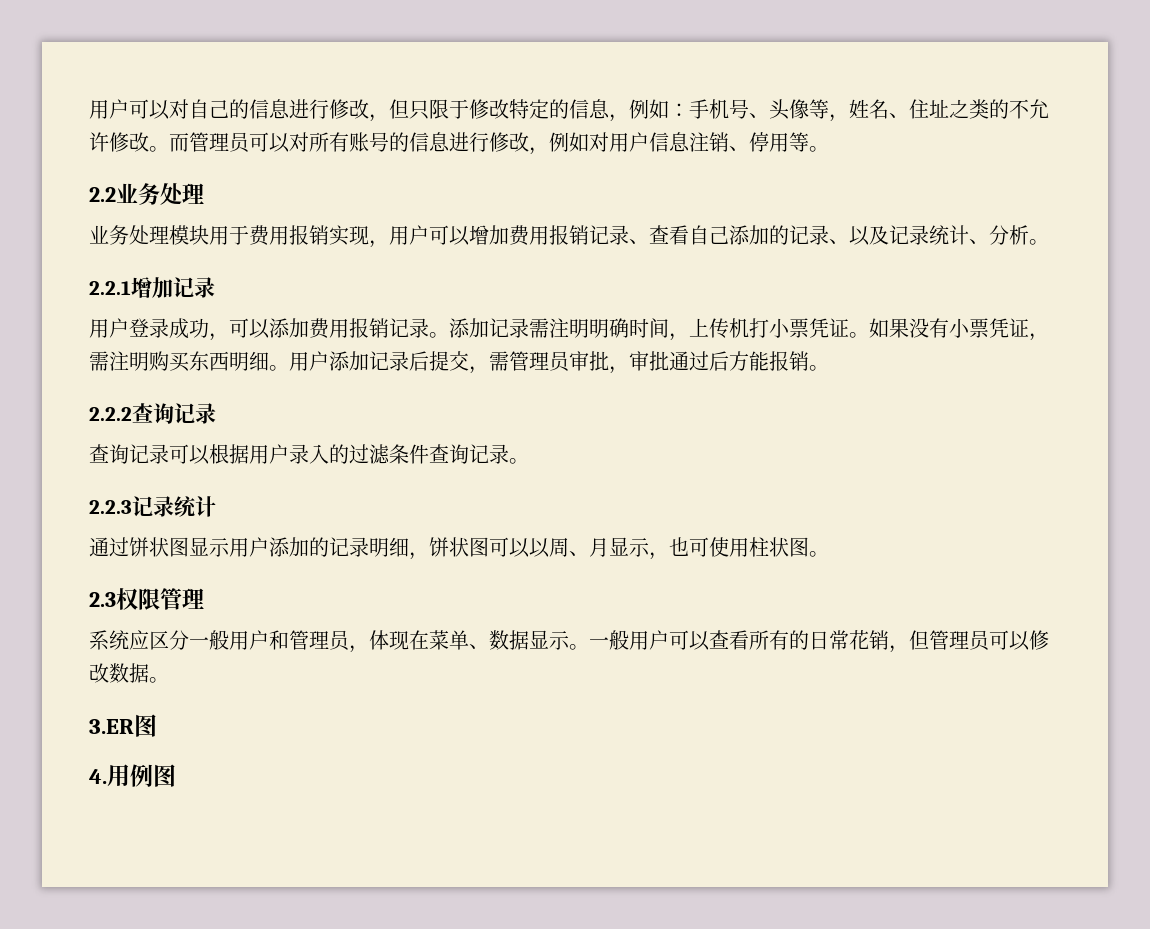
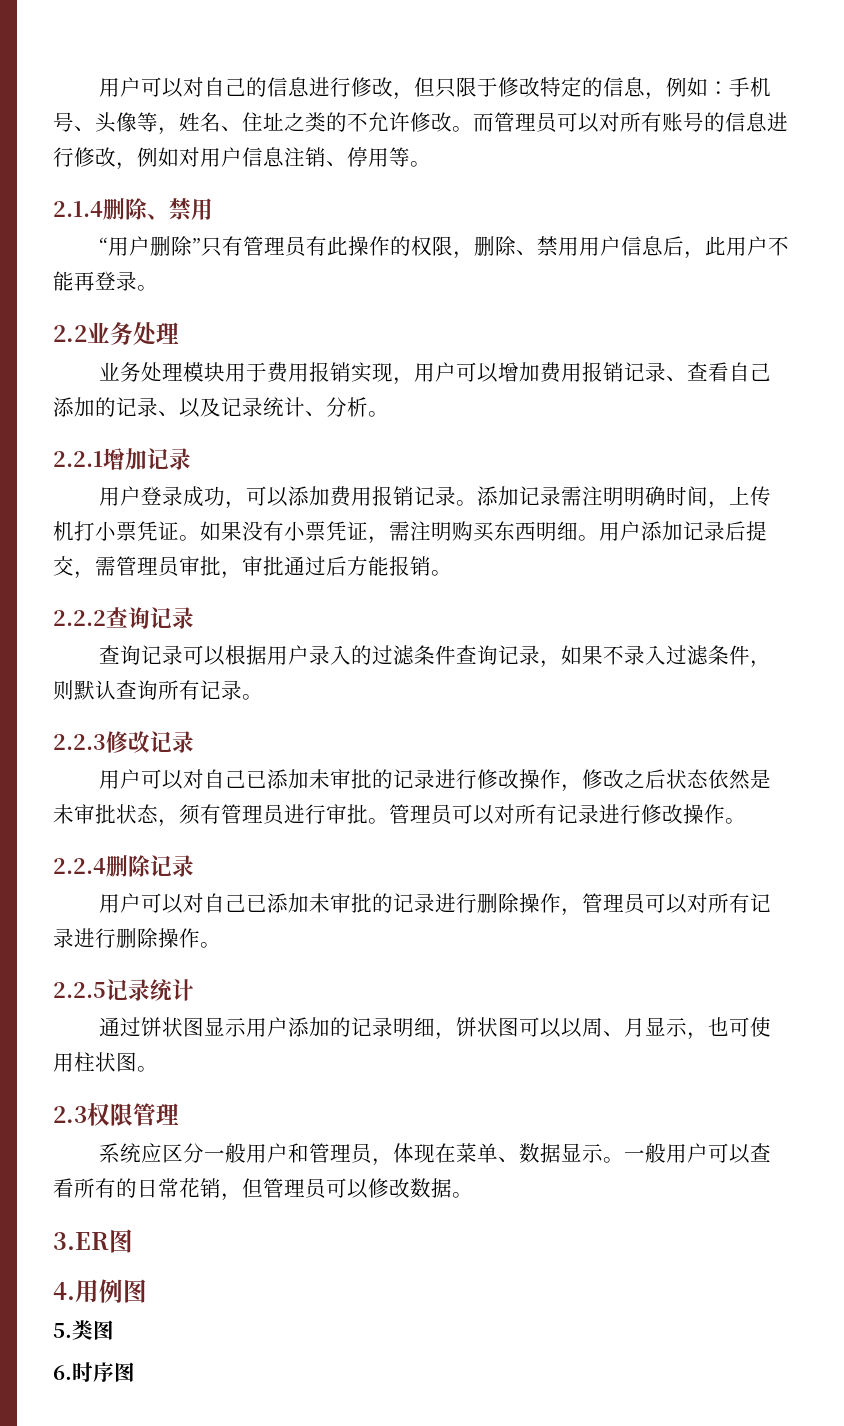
(829, 149) none -> [53,198,213,221] [99,236,790,259] [53,271,158,291] // 2.1.4删除、禁用 // “用户删除”只有管理员有此操作的权限，删除、禁用用户信息后，此用户不能再登录。
[509,458,529,464] [89,500,132,514] 。 // 2.2.3 -> [540,645,772,668] [53,680,263,700] [53,731,194,753] [99,769,772,792] [53,804,746,827] [53,855,194,877] [99,893,772,916] [53,928,221,948] [53,982,106,998] ，如果不录入过滤条件，则默认查询所有记录。 // 2.2.3修改记录 // 用户可以对自己已添加未审批的记录进行修改操作，修改之后状态依然是未审批状态，须有管理员进行审批。管理员可以对所有记录进行修改操作。 // 2.2.4删除记录 // 用户可以对自己已添加未审批的记录进行删除操作，管理员可以对所有记录进行删除操作。 // 2.2.5
(176, 775) none -> [53,1320,114,1340] [53,1362,135,1382] // 5.类图 // 6.时序图

